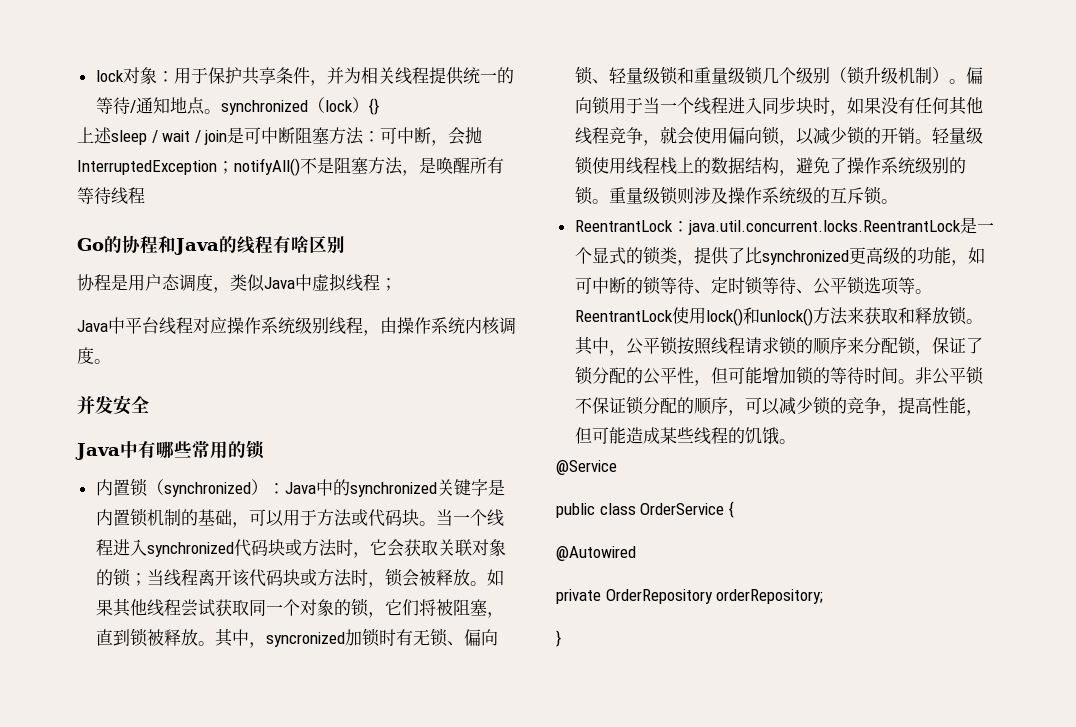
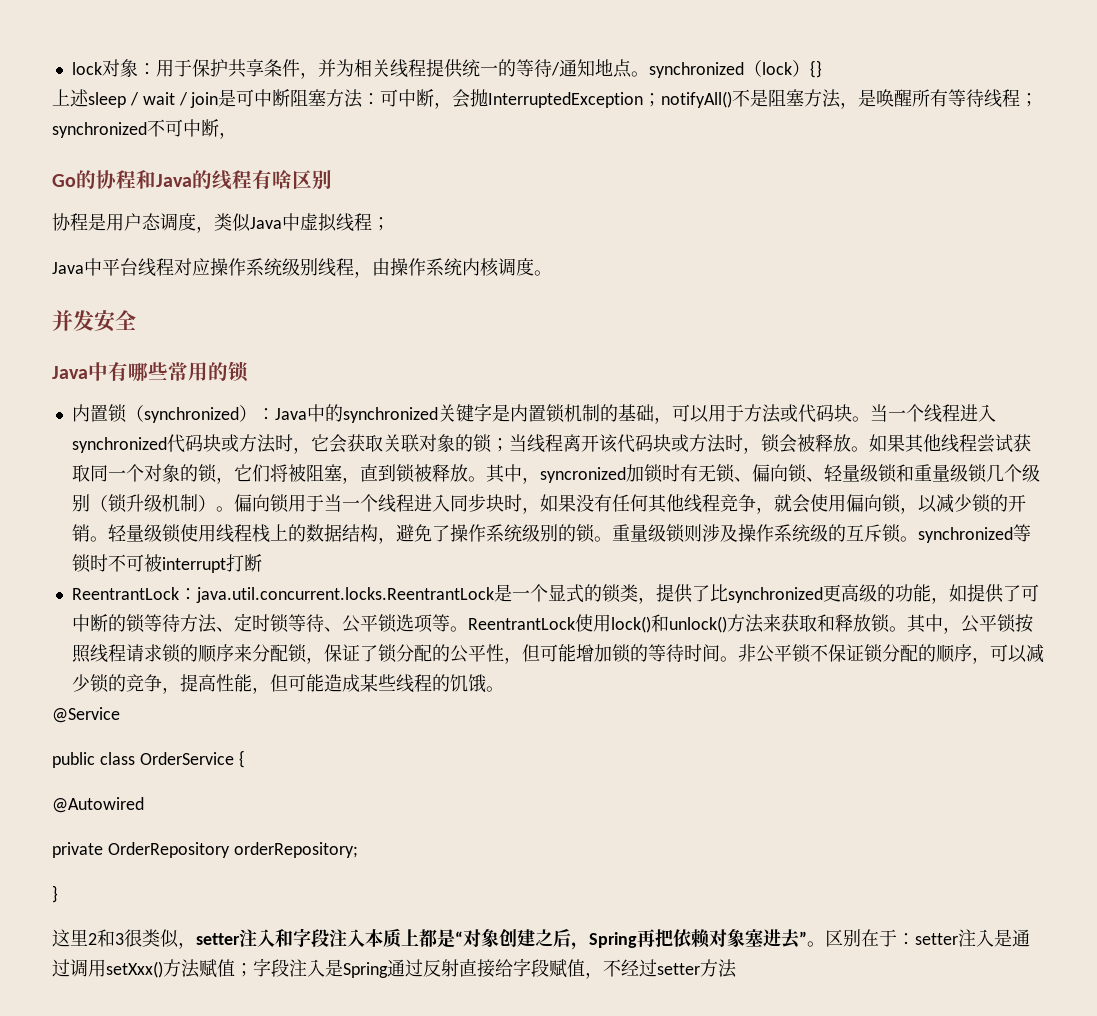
(145, 195) none -> [1020,93,1039,107] [52,119,237,139] ；synchronized不可中断，
(898, 201) none -> [917,524,1031,543] [71,554,262,573] synchronized等锁时不可被interrupt打断
(985, 255) none -> [966,584,1021,603] 提供了
(694, 285) none -> [179,614,217,633] 方法
(561, 638) none -> [52,928,1030,950] [52,958,737,979] // 这里2和3很类似，setter注入和字段注入本质上都是“对象创建之后，Spring再把依赖对象塞进去”。区别在于：setter注入是通过调用setXxx()方法赋值；字段注入是Spring通过反射直接给字段赋值，不经过setter方法

